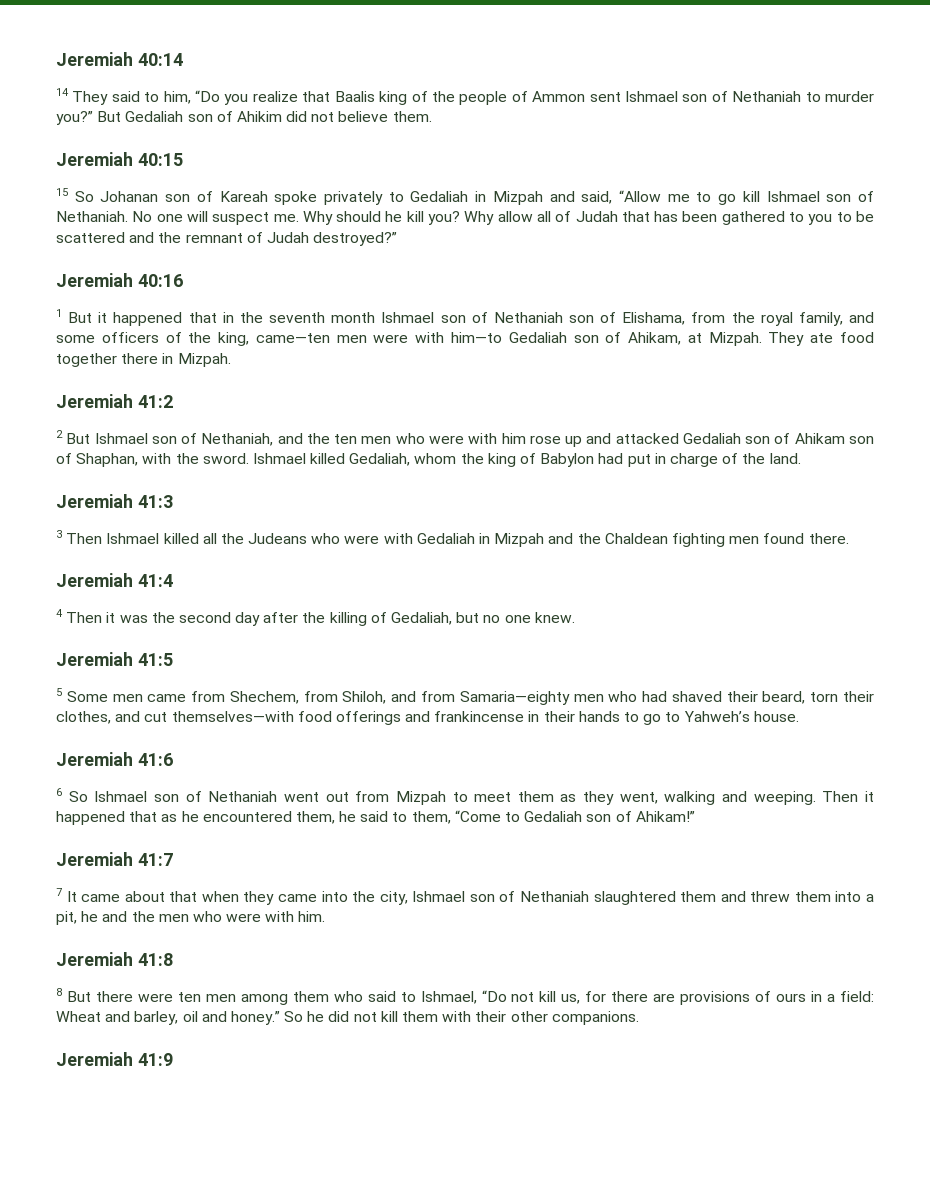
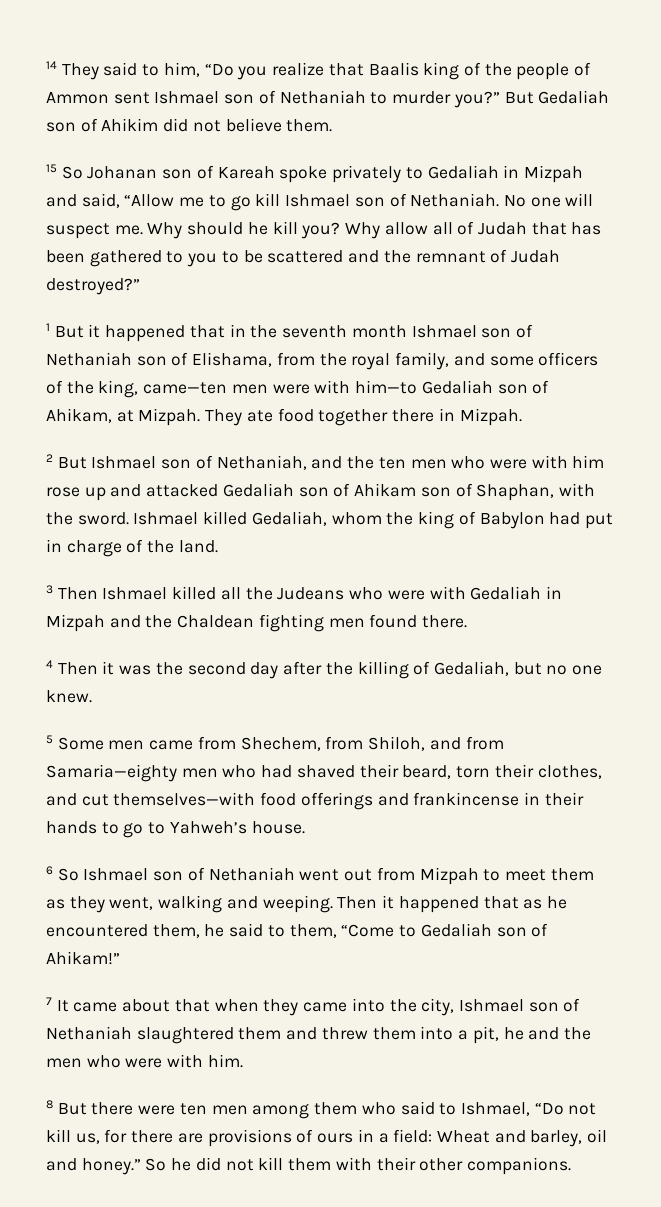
[56,52,183,66] Jeremiah 40:14 // -> (46, 65) none
[56,152,183,166] // Jeremiah 40:15 -> (333, 125) none
[56,273,183,287] // Jeremiah 40:16 -> (140, 286) none
[56,394,173,408] // Jeremiah 41:2 -> (522, 417) none
[56,494,173,508] // Jeremiah 41:3 -> (218, 546) none
[56,573,173,587] // Jeremiah 41:4 -> (468, 621) none
[56,652,173,666] // Jeremiah 41:5 -> (92, 696) none
[56,752,173,766] // Jeremiah 41:6 -> (305, 827) none
[56,852,173,866] // Jeremiah 41:7 -> (120, 958) none
[56,952,173,966] // Jeremiah 41:8 -> (243, 1061) none
[56,1052,173,1066] // Jeremiah 41:9 -> (571, 1166) none

